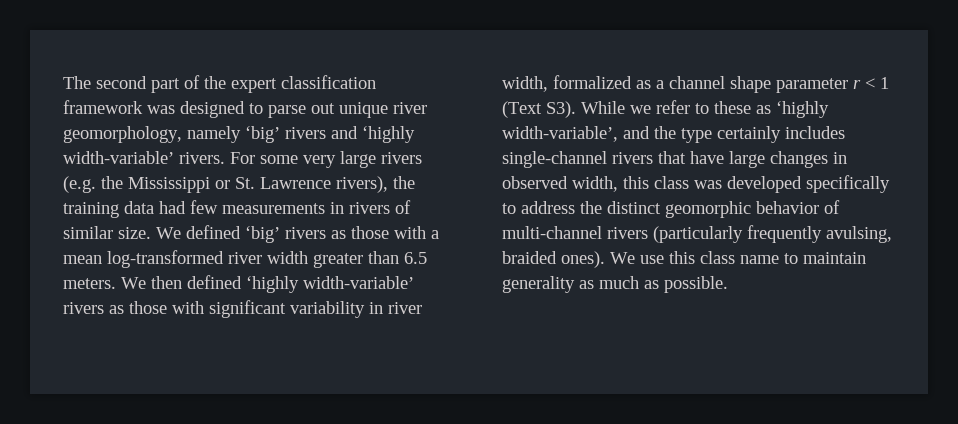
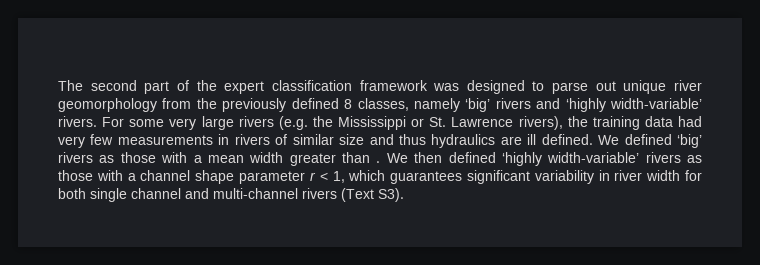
[63,126,182,143] geomorphology, -> [58,98,409,112] geomorphology from the previously defined 8 classes,
(186, 207) none -> [58,136,85,148] very
[118,227,151,239] size. -> [339,134,593,148] size and thus hydraulics are ill defined.
[107,250,262,268] log-transformed river -> (244, 159) none
[404,252,427,264] [63,278,116,289] 6.5 meters. -> [376,161,381,163] .
[209,300,422,318] [502,75,651,92] significant variability in river width, formalized as -> (123, 175) none
[880,77,889,89] [502,100,829,118] [502,126,845,143] [502,151,847,168] [502,175,890,193] [502,200,840,218] [502,225,892,243] [502,251,866,268] [502,276,728,293] 1 (Text S3). While we refer to these as ‘highly width-variable’, and the type certainly includes single-channel rivers that have large changes in observed width, this class was developed specifically to address the distinct geomorphic behavior of multi-channel rivers (particularly frequently avulsing, braided ones). We use this class name to maintain generality as much as possible. -> [332,170,702,184] [58,188,404,202] 1, which guarantees significant variability in river width for both single channel and multi-channel rivers (Text S3).

